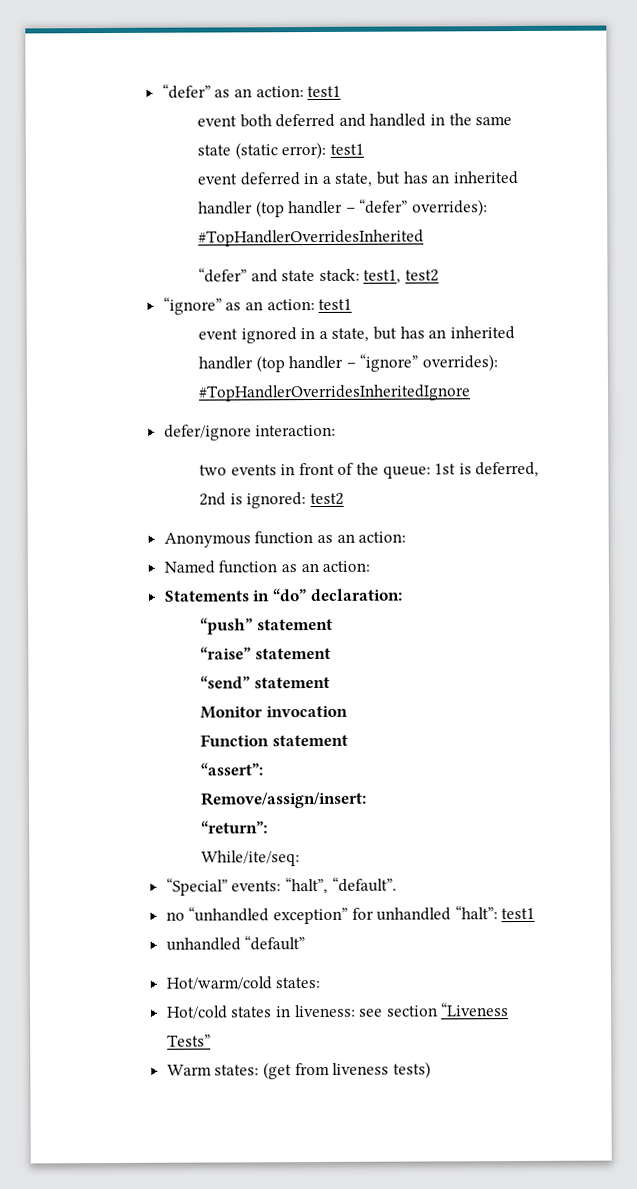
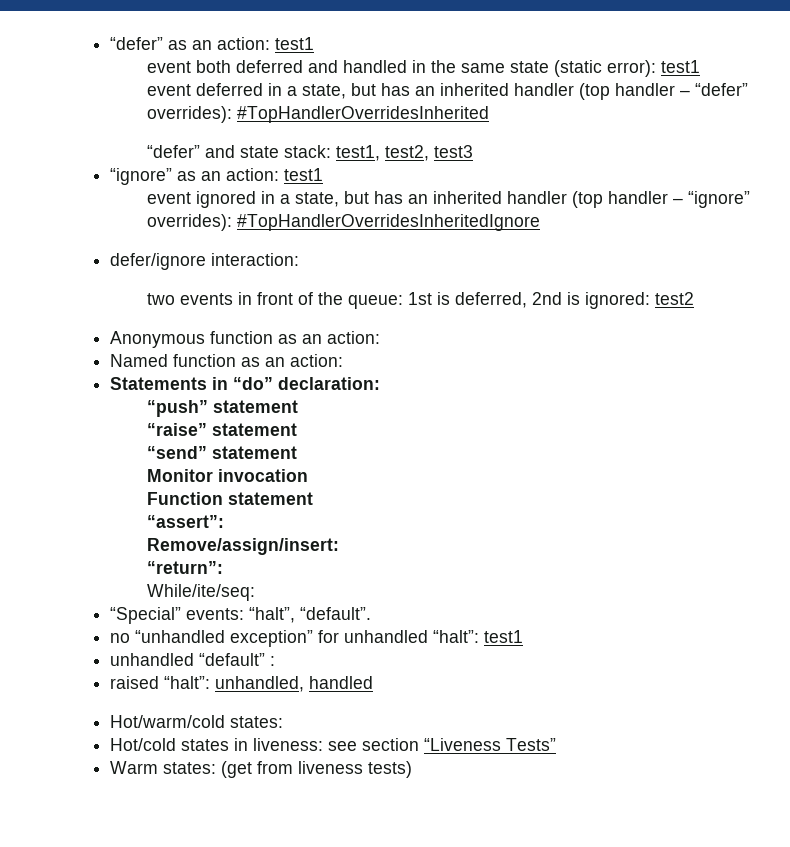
[405,269,440,282] test2 -> [384,145,473,161] test2, test3
(306, 943) none -> [270,656,276,666] [110,676,374,692] : // raised “halt”: unhandled, handled

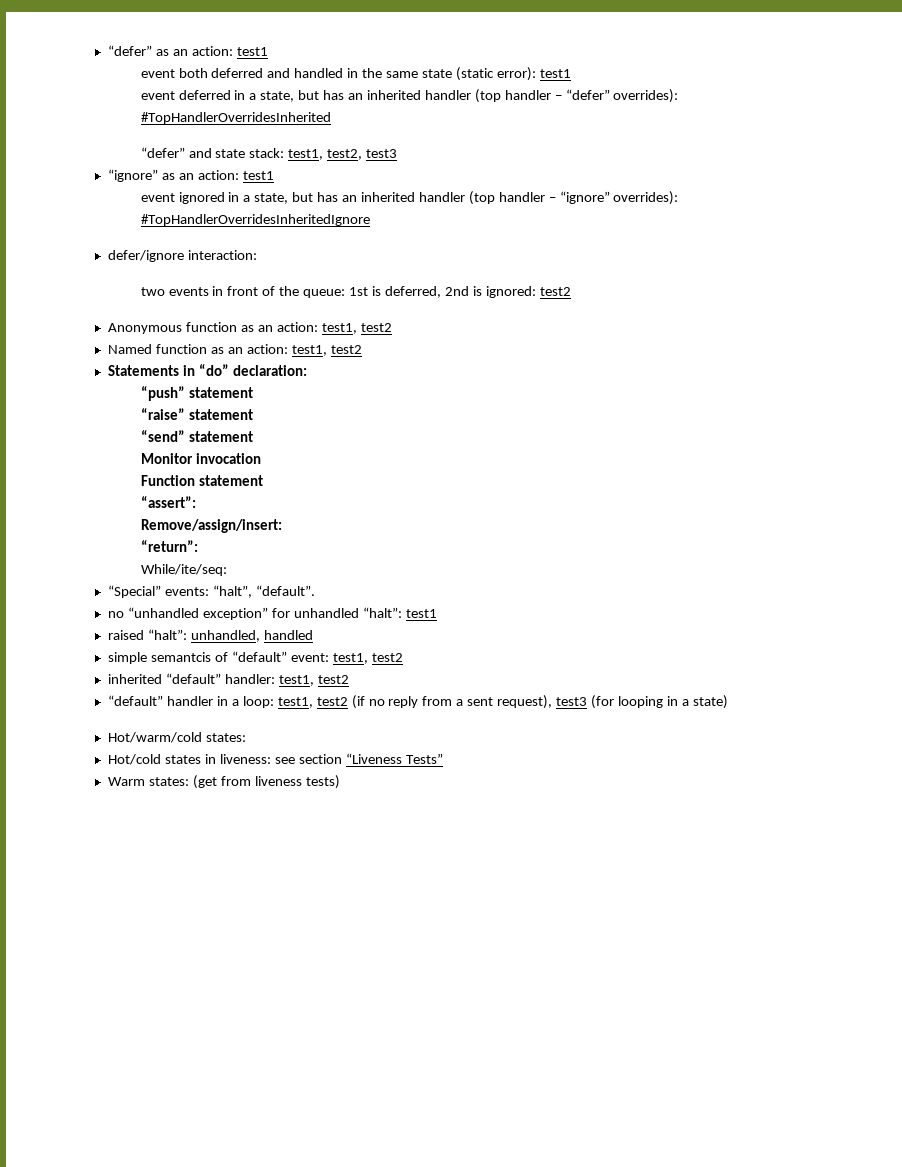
(381, 337) none -> [321,323,392,334] test1, test2
(344, 360) none -> [291,345,362,356] test1, test2
[110,653,276,666] // unhandled “default” : -> (437, 613) none
(374, 682) none -> [108,651,403,664] [108,673,349,686] [108,695,728,709] // simple semantcis of “default” event: test1, test2 // inherited “default” handler: test1, test2 // “default” handler in a loop: test1, test2 (if no reply from a sent request), test3 (for looping in a state)

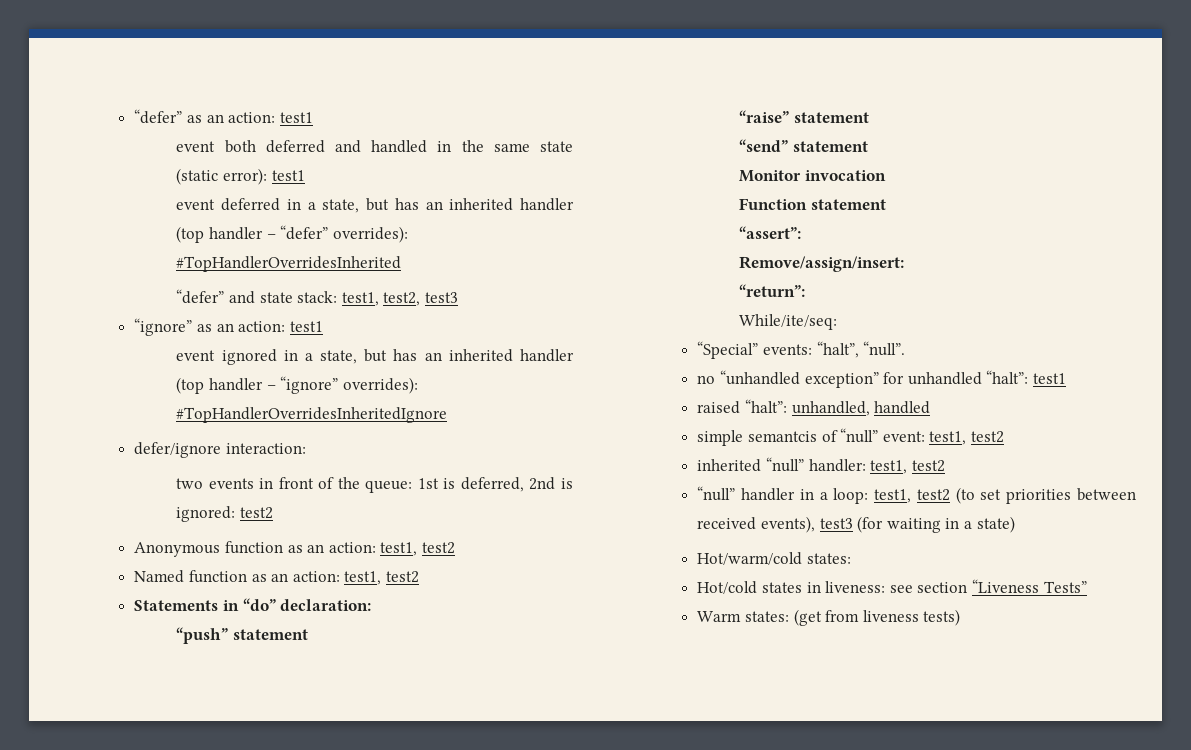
[255,585,315,596] “default”. -> [863,341,906,356] “null”.
[231,651,287,662] “default” -> [840,428,879,443] “null”
[166,673,222,684] “default” -> [765,457,804,472] “null”
[108,695,164,706] “default” -> [697,486,736,501] “null”
[351,695,553,709] (if no reply from a sent request), -> [955,487,1136,504] [697,516,815,533] (to set priorities between received events),
[617,696,663,708] looping -> [886,518,941,533] waiting

